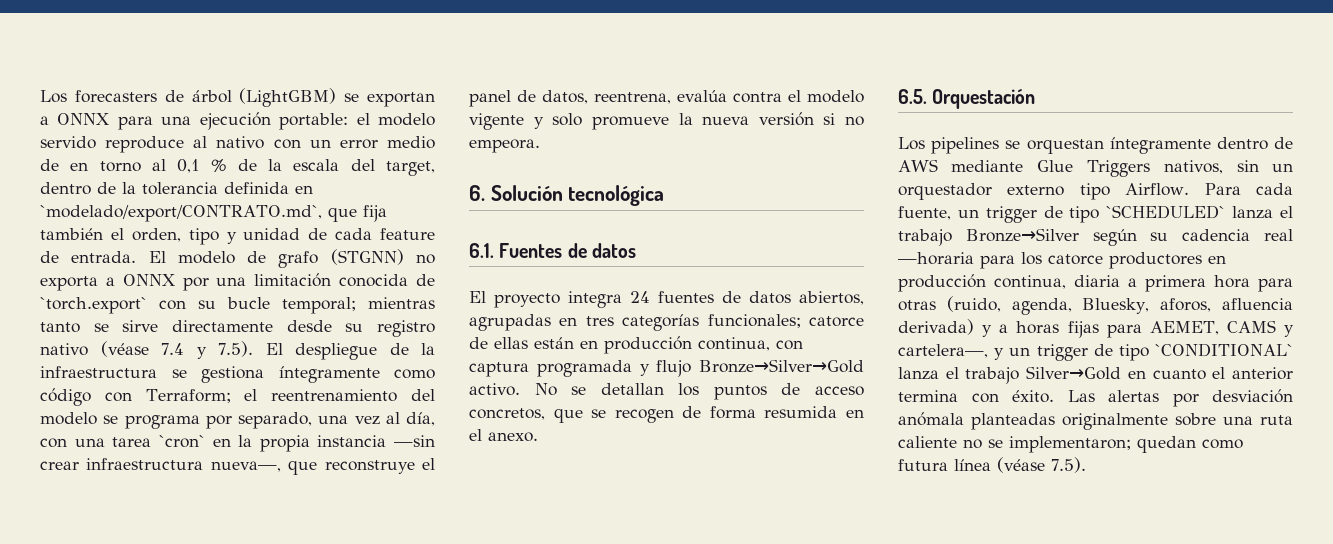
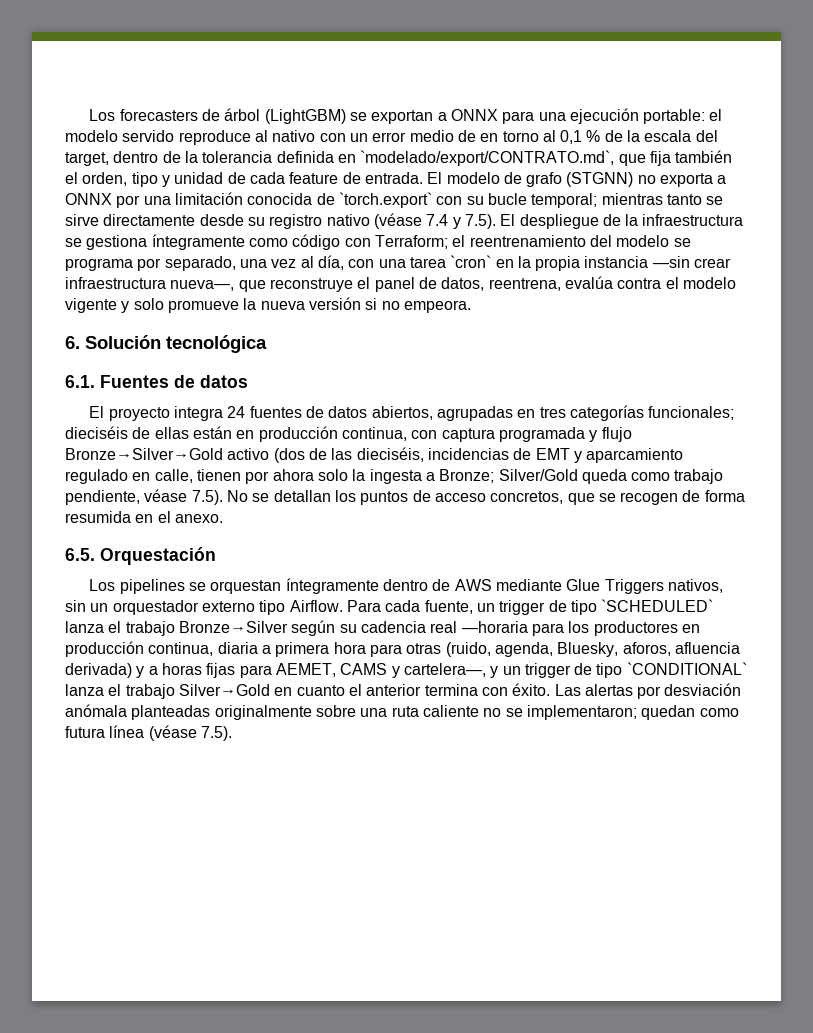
[809,316,864,327] catorce -> [65,426,128,439] dieciséis
[469,383,520,396] activo. -> [227,447,684,463] [65,469,724,484] [65,489,223,505] activo (dos de las dieciséis, incidencias de EMT y aparcamiento regulado en calle, tienen por ahora solo la ingesta a Bronze; Silver/Gold queda como trabajo pendiente, véase 7.5).
[1048,254,1103,265] catorce -> (590, 627) none

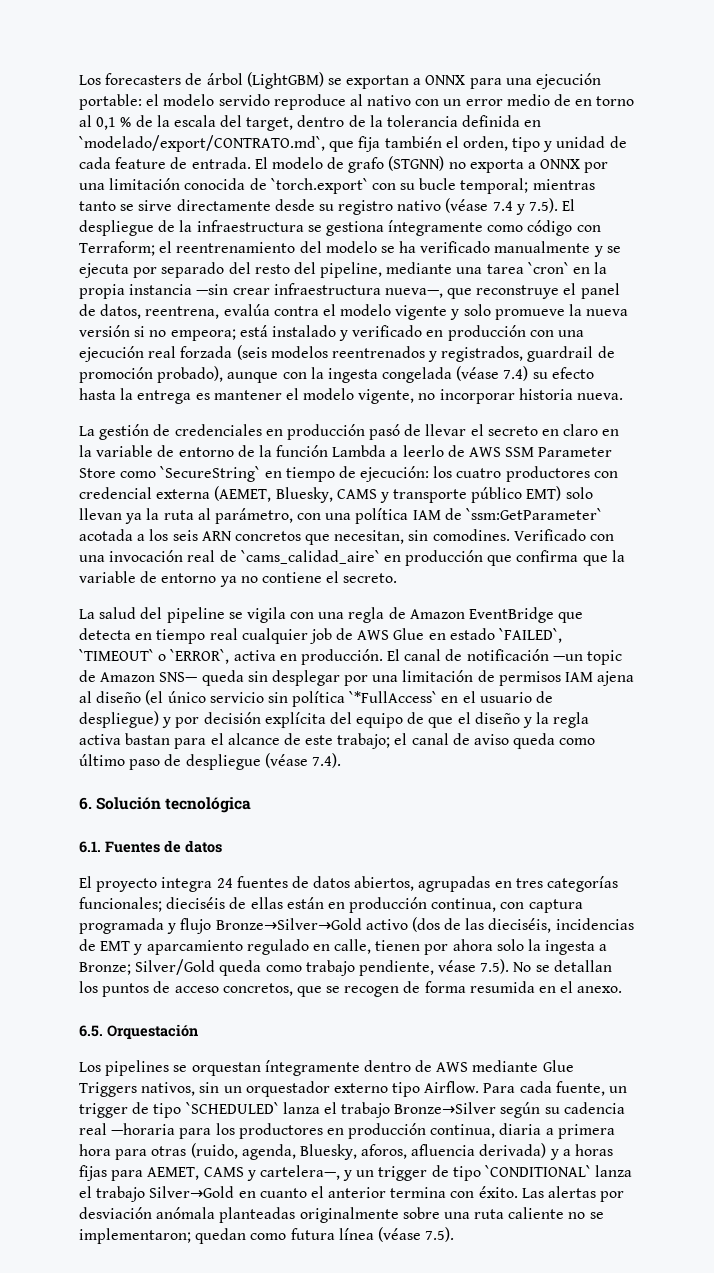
[65,255,375,271] programa por separado, una vez al día, con -> [399,241,621,257] [79,262,453,278] ha verificado manualmente y se ejecuta por separado del resto del pipeline, mediante
[403,300,471,313] empeora. -> [170,325,585,341] [79,345,615,362] [79,366,594,383] [79,388,624,404] [79,424,620,440] [79,445,613,457] [79,466,618,482] [79,486,593,503] [79,508,603,524] [79,529,615,545] [79,550,625,566] [79,571,398,587] [79,607,584,623] [79,628,563,644] [79,649,623,665] [79,670,635,686] [79,690,554,707] [79,711,590,728] [79,733,596,749] [79,753,341,770] empeora; está instalado y verificado en producción con una ejecución real forzada (seis modelos reentrenados y registrados, guardrail de promoción probado), aunque con la ingesta congelada (véase 7.4) su efecto hasta la entrega es mantener el modelo vigente, no incorporar historia nueva. // La gestión de credenciales en producción pasó de llevar el secreto en claro en la variable de entorno de la función Lambda a leerlo de AWS SSM Parameter Store como `SecureString` en tiempo de ejecución: los cuatro productores con credencial externa (AEMET, Bluesky, CAMS y transporte público EMT) solo llevan ya la ruta al parámetro, con una política IAM de `ssm:GetParameter` acotada a los seis ARN concretos que necesitan, sin comodines. Verificado con una invocación real de `cams_calidad_aire` en producción que confirma que la variable de entorno ya no contiene el secreto. // La salud del pipeline se vigila con una regla de Amazon EventBridge que detecta en tiempo real cualquier job de AWS Glue en estado `FAILED`, `TIMEOUT` o `ERROR`, activa en producción. El canal de notificación —un topic de Amazon SNS— queda sin desplegar por una limitación de permisos IAM ajena al diseño (el único servicio sin política `*FullAccess` en el usuario de despliegue) y por decisión explícita del equipo de que el diseño y la regla activa bastan para el alcance de este trabajo; el canal de aviso queda como último paso de despliegue (véase 7.4).

